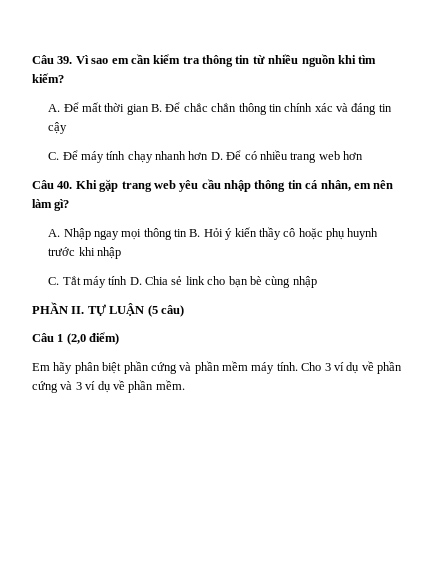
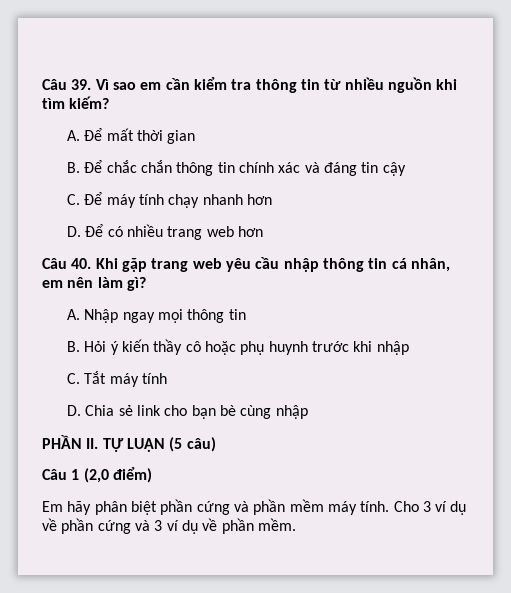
(149, 109) none -> (196, 137) //
(209, 155) none -> (272, 199) //
(188, 233) none -> (246, 314) //
(128, 280) none -> (167, 378) //

